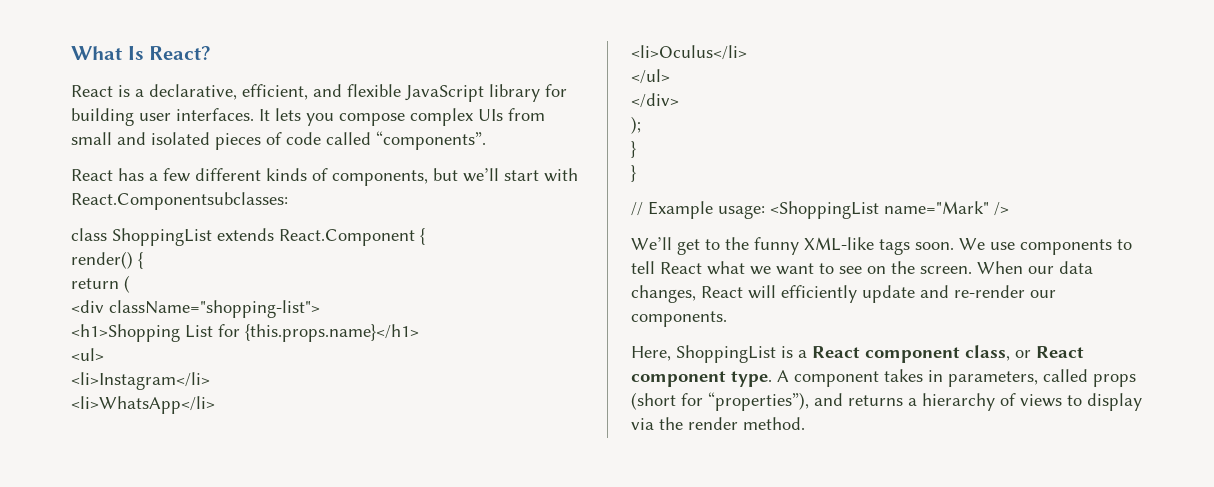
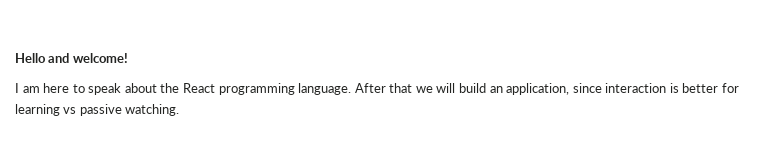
[71,46,212,60] [71,84,567,102] [71,108,545,126] [71,131,486,150] [71,168,578,186] [71,192,288,210] [71,228,425,246] [71,251,143,269] [71,275,130,293] [71,300,320,318] [71,324,419,342] [71,348,104,361] [71,372,210,390] [71,396,215,414] [631,45,747,60] [631,69,670,84] [631,93,679,108] [631,116,641,134] [631,141,636,158] [631,165,636,182] [631,201,1009,219] [631,237,1132,255] [631,261,1093,275] [631,285,1056,303] [631,311,727,327] [631,345,1084,363] [631,369,1136,387] [631,392,1142,411] [631,417,805,430] What Is React? // React is a declarative, efficient, and flexible JavaScript library for building user interfaces. It lets you compose complex UIs from small and isolated pieces of code called “components”. // React has a few different kinds of components, but we’ll start with React.Componentsubclasses: // class ShoppingList extends React.Component { // render() { // return ( // <div className="shopping-list"> // <h1>Shopping List for {this.props.name}</h1> // <ul> // <li>Instagram</li> // <li>WhatsApp</li> // <li>Oculus</li> // </ul> // </div> // ); // } // } // // Example usage: <ShoppingList name="Mark" /> // We’ll get to the funny XML-like tags soon. We use components to tell React what we want to see on the screen. When our data changes, React will efficiently update and re-render our components. // Here, ShoppingList is a React component class, or React component type. A component takes in parameters, called props (short for “properties”), and returns a hierarchy of views to display via the render method. -> [15,53,128,63] [15,83,739,95] [15,104,180,116] Hello and welcome! // I am here to speak about the React programming language. After that we will build an application, since interaction is better for learning vs passive watching.

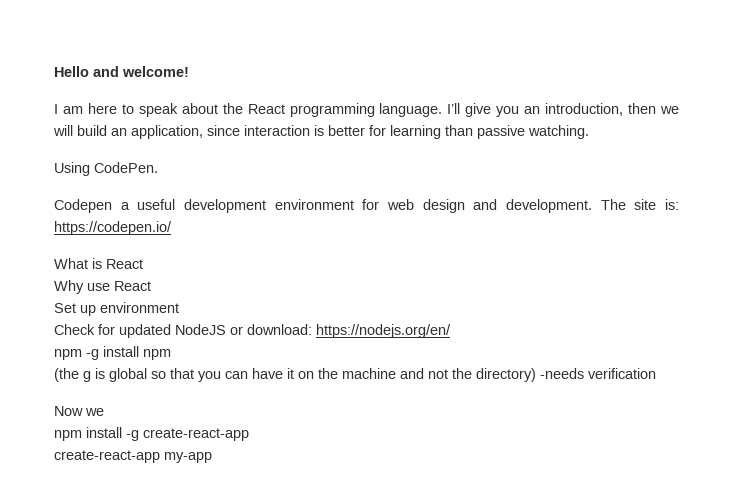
[354,83,413,93] After that -> [447,103,657,117] I’ll give you an introduction, then
[63,107,77,114] vs -> [445,125,473,136] than
(180, 110) none -> [54,162,158,176] [54,199,679,213] [54,221,172,235] [54,258,143,269] [54,280,151,294] [54,302,179,316] [54,324,451,338] [54,346,171,360] [54,368,656,382] [54,406,104,416] [54,427,249,441] [54,450,212,463] // Using CodePen. // Codepen a useful development environment for web design and development. The site is: https://codepen.io/ // What is React // Why use React // Set up environment // Check for updated NodeJS or download: https://nodejs.org/en/ // npm -g install npm // (the g is global so that you can have it on the machine and not the directory) -needs verification // Now we // npm install -g create-react-app // create-react-app my-app

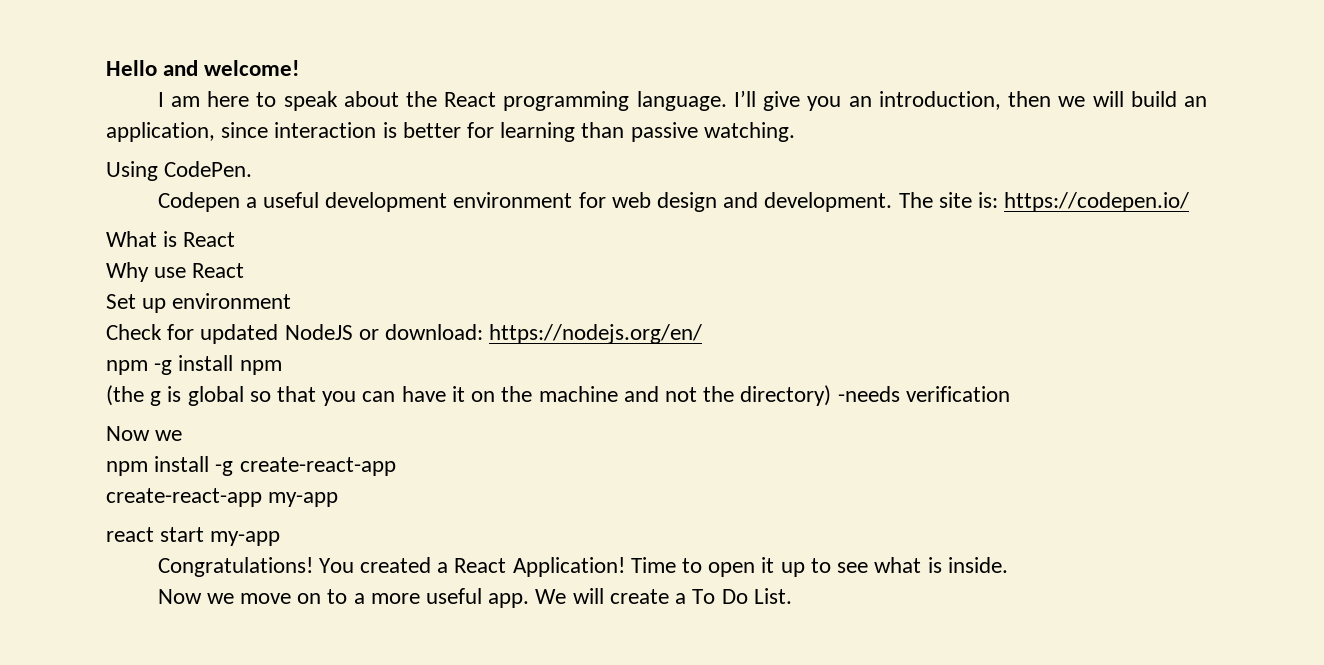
(212, 457) none -> [106,527,281,546] [157,557,1008,577] [157,588,792,608] // react start my-app // Congratulations! You created a React Application! Time to open it up to see what is inside. // Now we move on to a more useful app. We will create a To Do List.

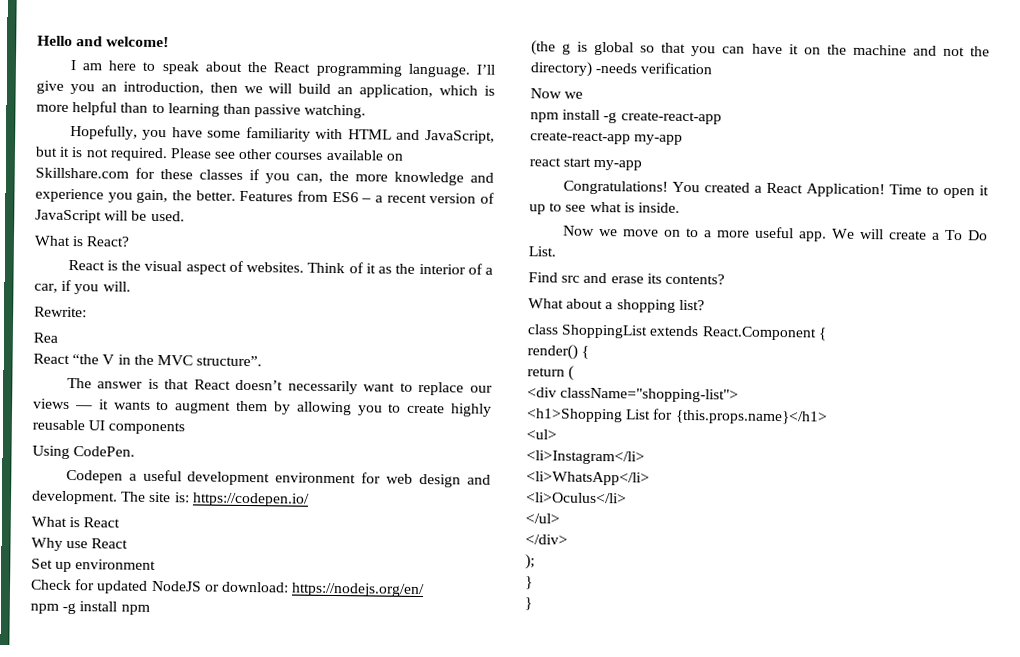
[221,122,795,142] since interaction is better for learning than passive watching. -> [439,85,496,96] [36,101,367,119] [69,124,495,144] [35,146,403,162] [35,167,494,186] [35,188,496,204] [35,209,185,224] [34,235,131,247] [67,259,494,275] [34,279,131,295] [34,306,87,318] [33,332,58,343] [33,353,263,367] [66,377,493,396] [33,398,492,417] [32,419,186,435] which is more helpful than to learning than passive watching. // Hopefully, you have some familiarity with HTML and JavaScript, but it is not required. Please see other courses available on Skillshare.com for these classes if you can, the more knowledge and experience you gain, the better. Features from ES6 – a recent version of JavaScript will be used. // What is React? // React is the visual aspect of websites. Think of it as the interior of a car, if you will. // Rewrite: // Rea // React “the V in the MVC structure”. // The answer is that React doesn’t necessarily want to replace our views — it wants to augment them by allowing you to create highly reusable UI components
(792, 596) none -> [528,272,725,285] [528,298,705,313] [527,324,827,341] [527,344,590,360] [527,365,575,381] [527,387,740,403] [526,408,828,425] [526,429,557,440] [526,450,645,465] [526,471,650,486] [526,492,627,504] [525,513,560,524] [525,534,568,545] [525,554,535,570] [525,576,533,590] [524,597,532,611] // Find src and erase its contents? // What about a shopping list? // class ShoppingList extends React.Component { // render() { // return ( // <div className="shopping-list"> // <h1>Shopping List for {this.props.name}</h1> // <ul> // <li>Instagram</li> // <li>WhatsApp</li> // <li>Oculus</li> // </ul> // </div> // ); // } // }

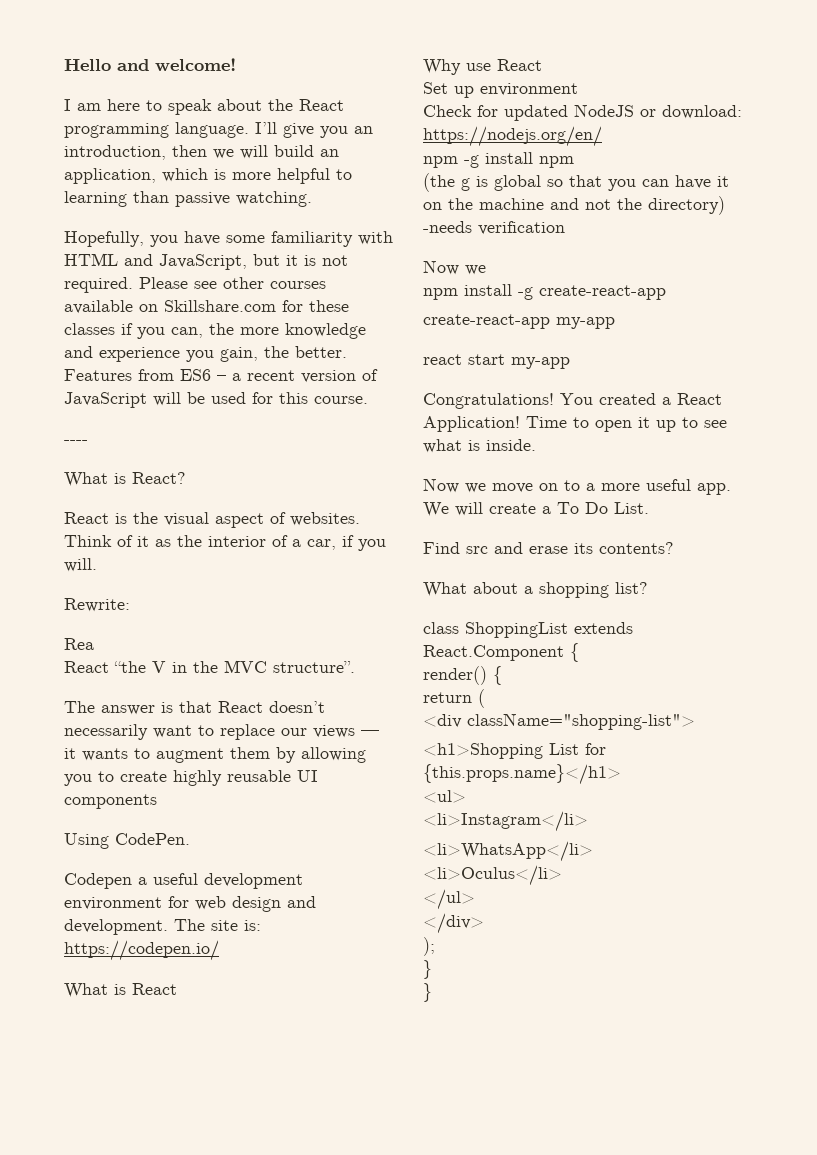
[120,102,149,113] than -> (330, 176) none
[150,210,185,222] used. -> [211,392,368,404] [64,440,88,444] used for this course. // ----

